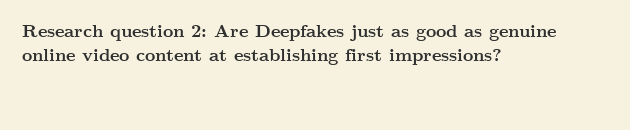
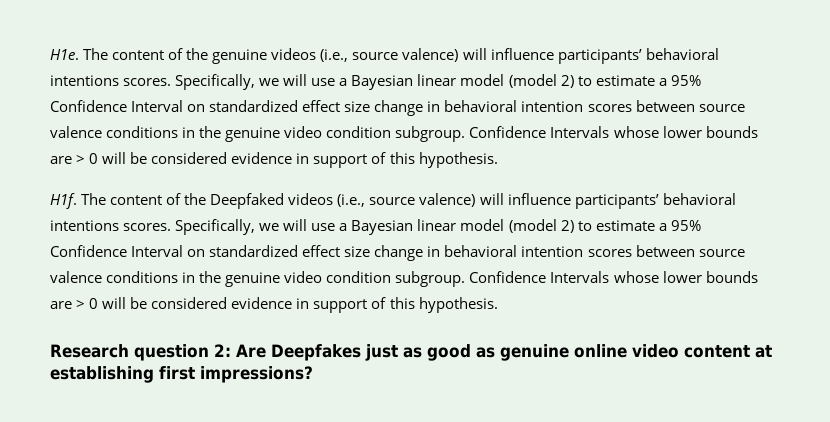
(22, 31) none -> [50,48,719,64] [50,74,701,90] [50,100,745,116] [50,126,758,142] [50,152,498,168] [50,193,736,209] [50,219,701,235] [50,245,745,261] [50,271,758,287] [50,297,498,313] H1e. The content of the genuine videos (i.e., source valence) will influence participants’ behavioral intentions scores. Specifically, we will use a Bayesian linear model (model 2) to estimate a 95% Confidence Interval on standardized effect size change in behavioral intention scores between source valence conditions in the genuine video condition subgroup. Confidence Intervals whose lower bounds are > 0 will be considered evidence in support of this hypothesis. // H1f. The content of the Deepfaked videos (i.e., source valence) will influence participants’ behavioral intentions scores. Specifically, we will use a Bayesian linear model (model 2) to estimate a 95% Confidence Interval on standardized effect size change in behavioral intention scores between source valence conditions in the genuine video condition subgroup. Confidence Intervals whose lower bounds are > 0 will be considered evidence in support of this hypothesis. //

